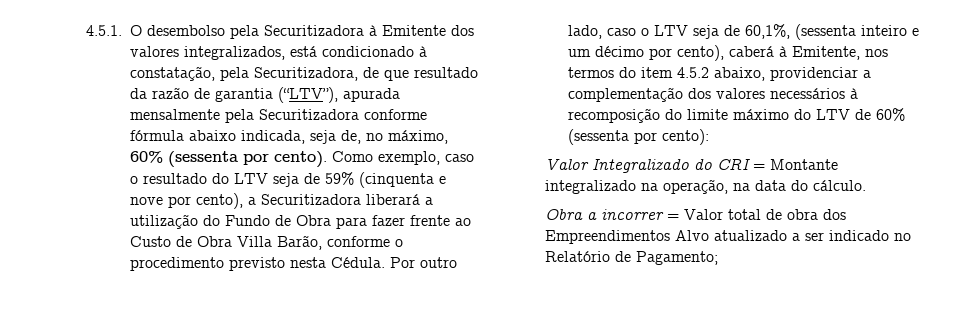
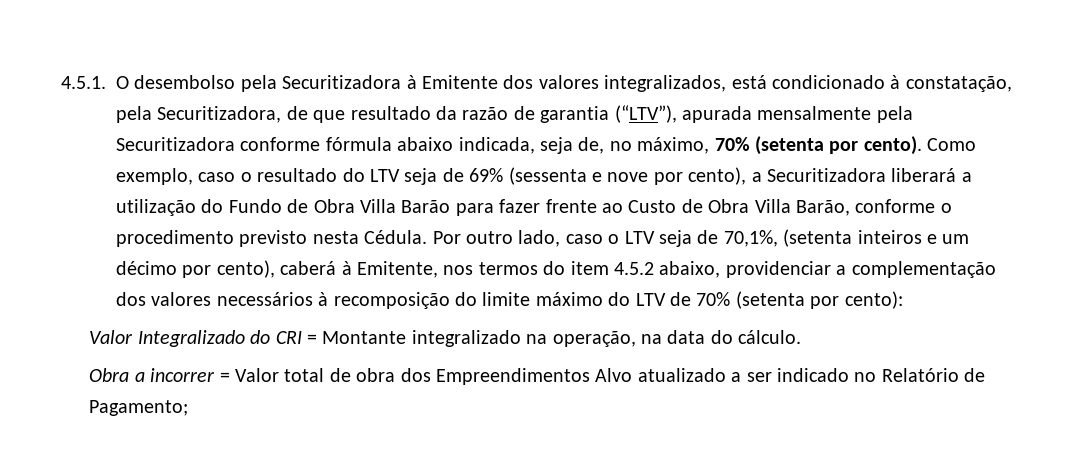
[130,151,238,167] 60% (sessenta -> [714,136,824,155] 70% (setenta
[325,172,434,188] 59% (cinquenta -> [469,167,587,185] 69% (sessenta
(331, 220) none -> [360,199,451,213] Villa Barão
[745,24,907,40] 60,1%, (sessenta inteiro -> [723,229,922,247] 70,1%, (setenta inteiros
[876,108,905,121] [568,129,629,145] 60% (sessenta -> [696,291,805,309] 70% (setenta

